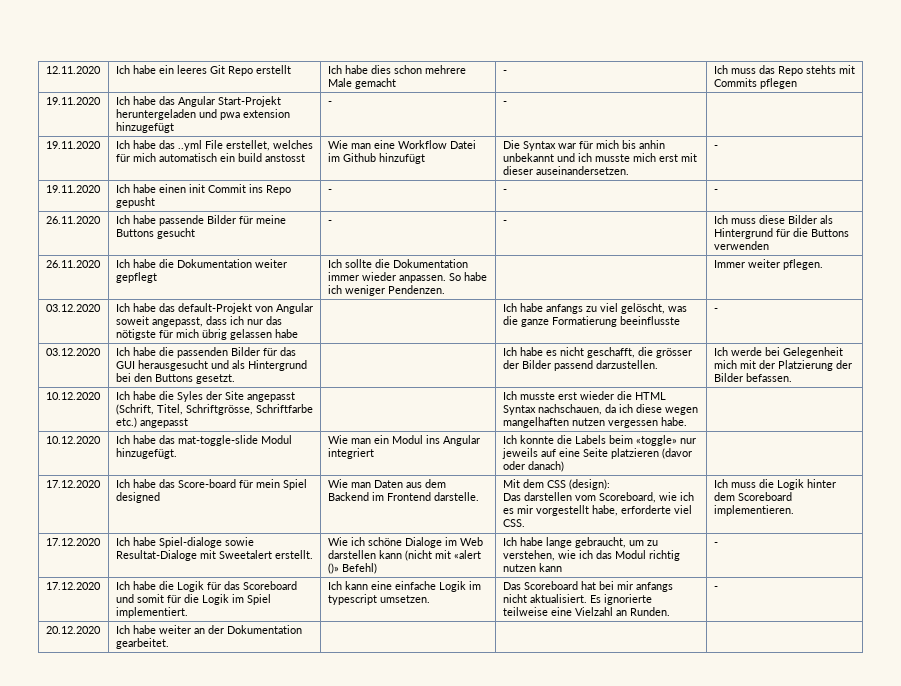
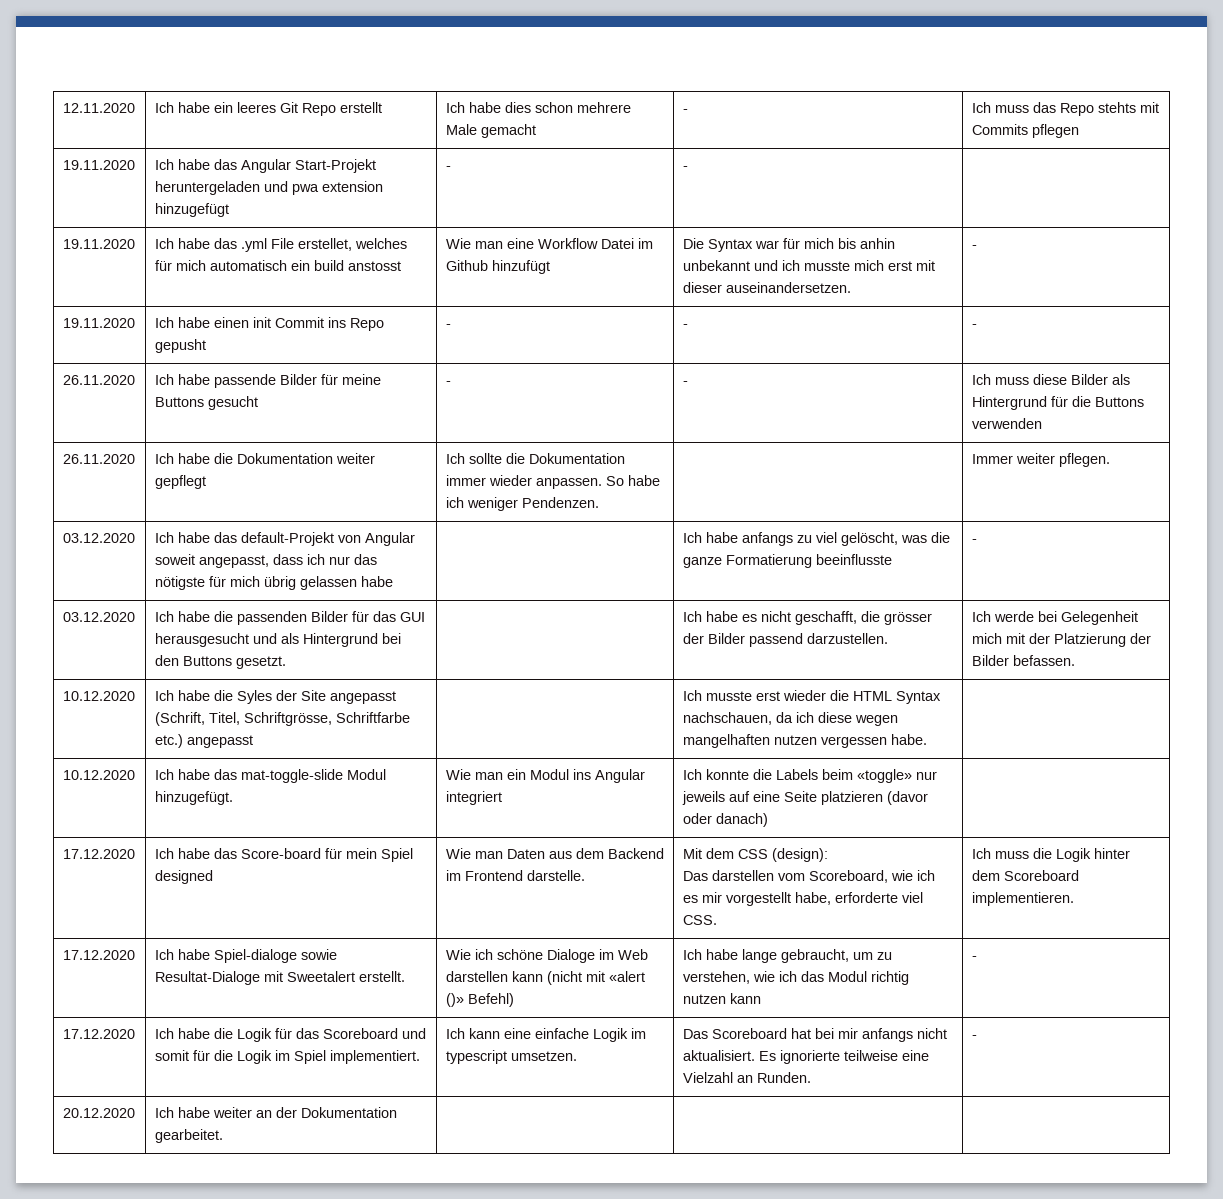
[177,140,202,151] ..yml -> [240,238,267,252] .yml

